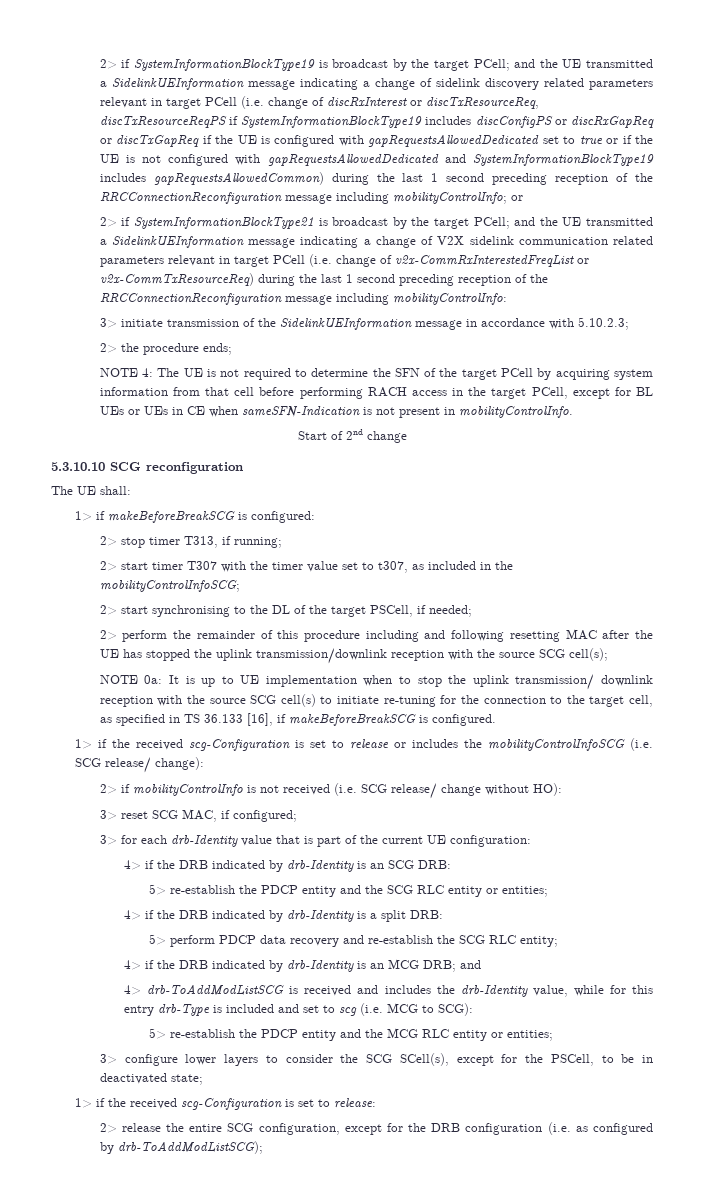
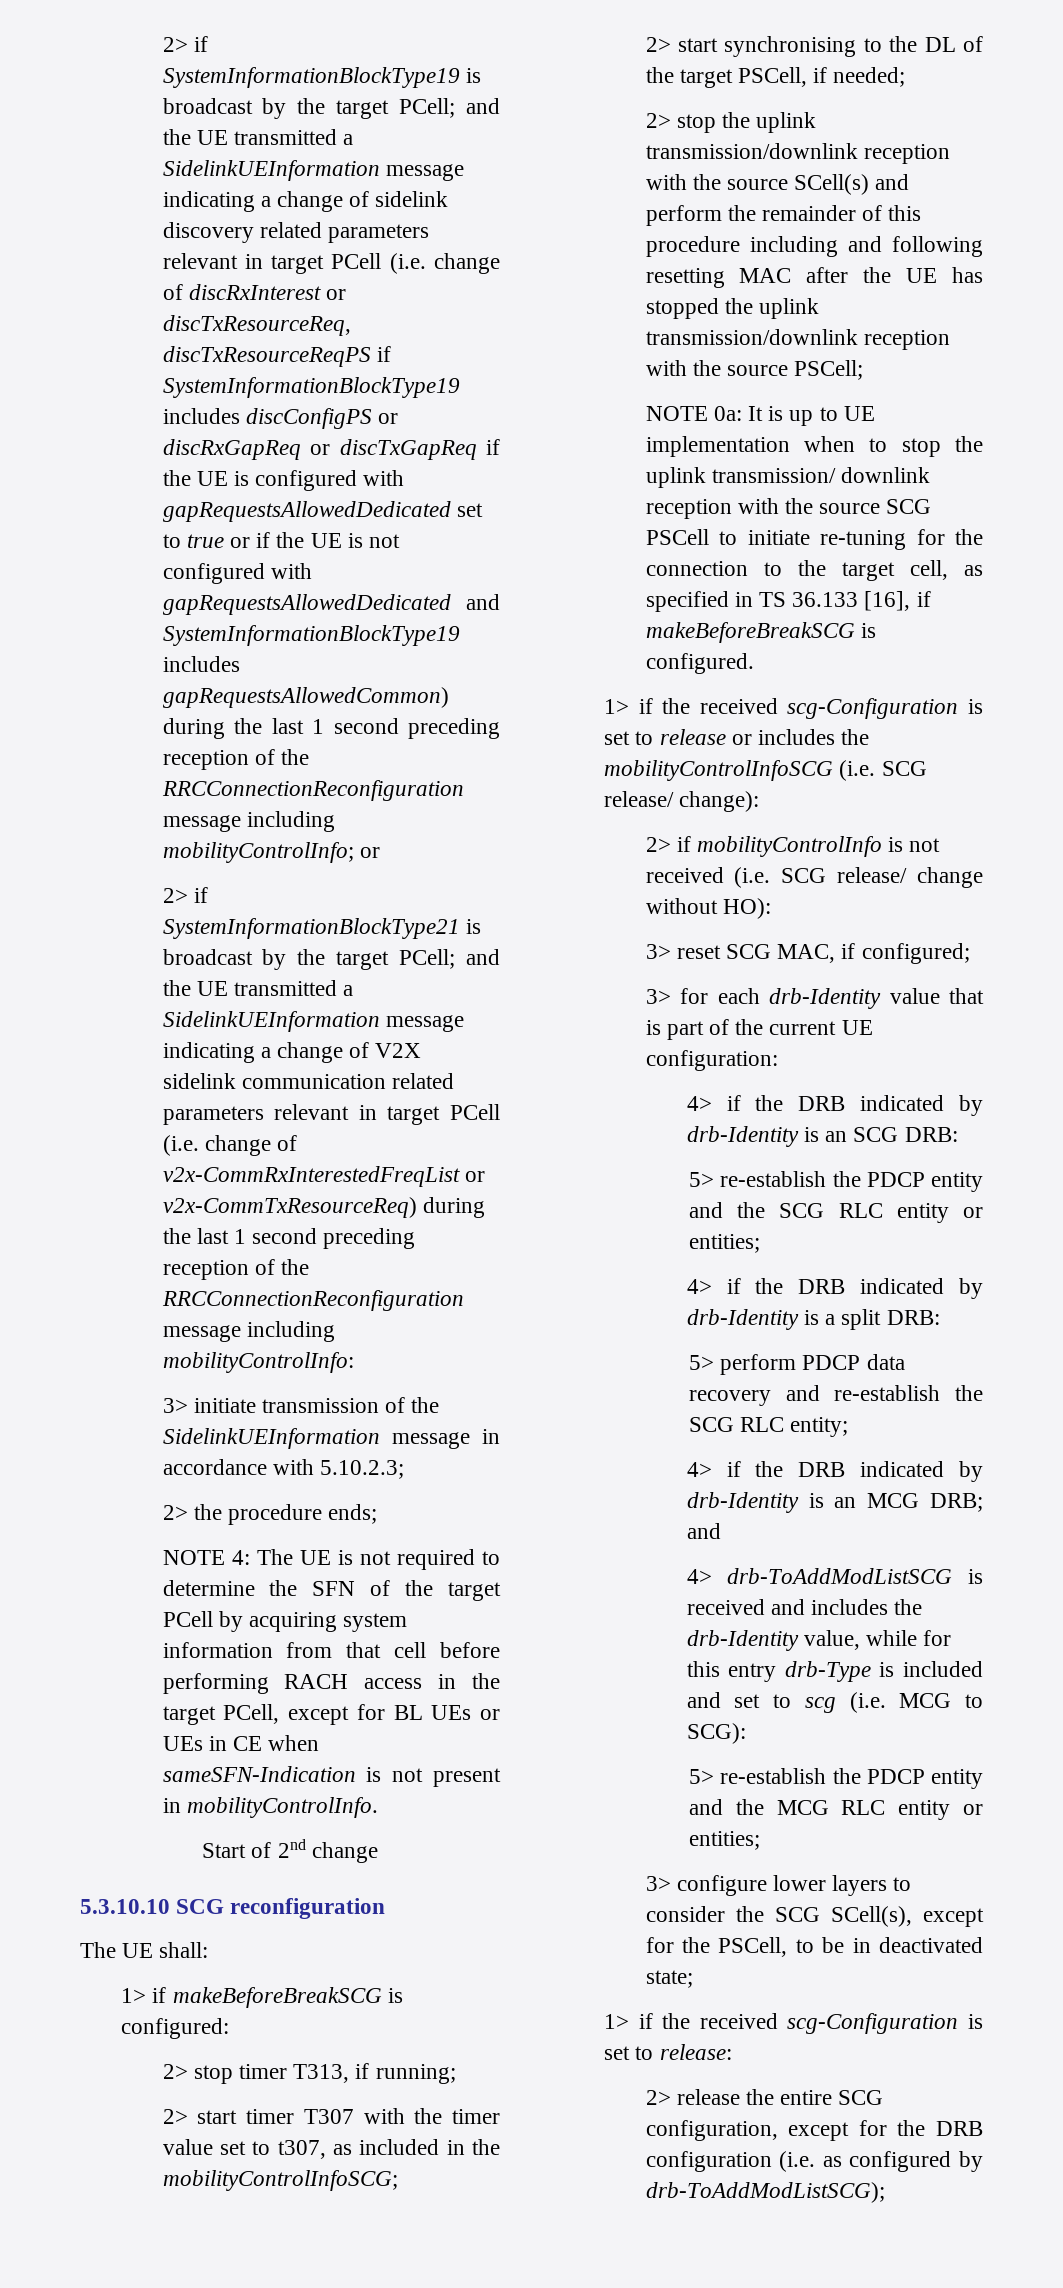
(117, 635) none -> [676,112,817,133] [645,143,950,164] [645,174,910,195] stop the uplink transmission/downlink reception with the source SCell(s) and
[538,648,608,661] SCG cell(s); -> [794,360,864,380] PSCell;
[280,694,316,707] cell(s) -> [645,529,709,545] PSCell

